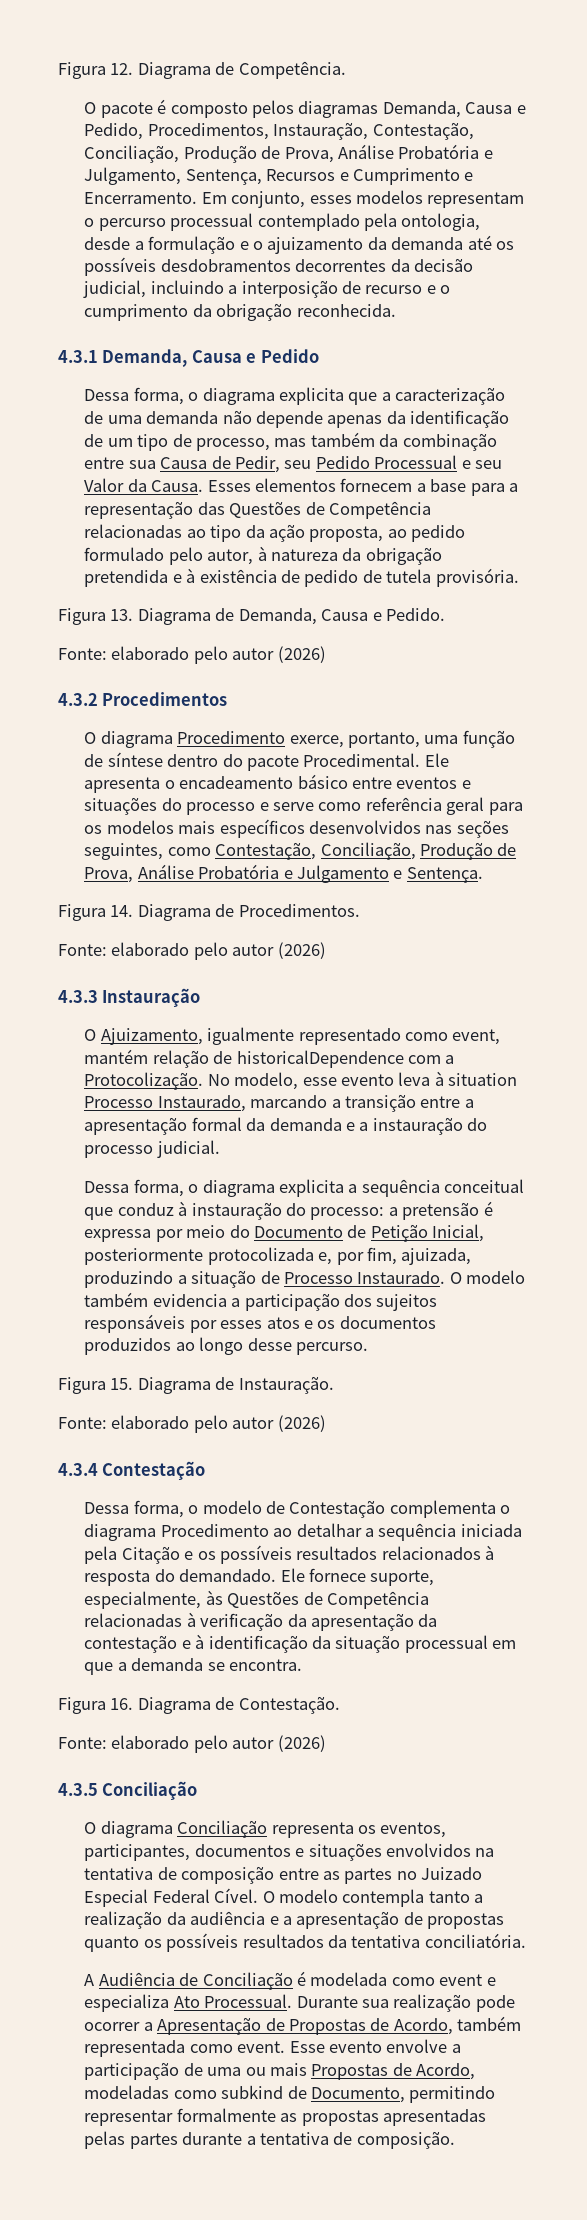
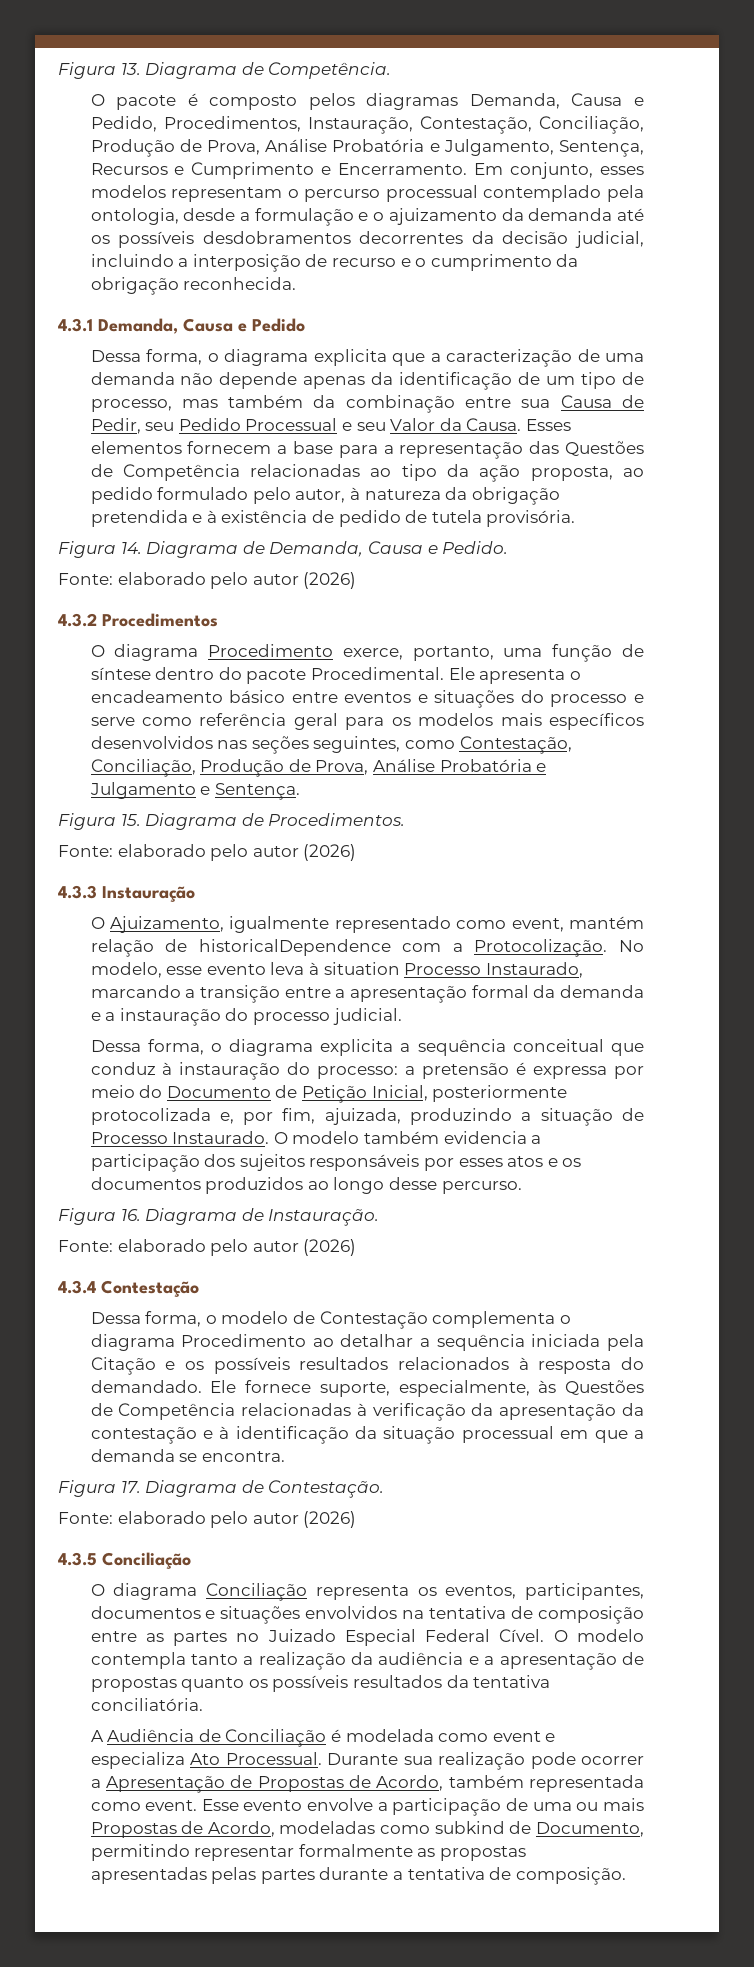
[58,62,134,79] Figura 12. -> [58,62,141,79] Figura 13.
[110,609,134,621] 13. -> [120,542,142,554] 14.
[110,905,134,917] 14. -> [120,814,141,826] 15.
[110,1378,134,1390] 15. -> [120,1209,141,1221] 16.
[110,1698,134,1710] 16. -> [120,1481,141,1493] 17.

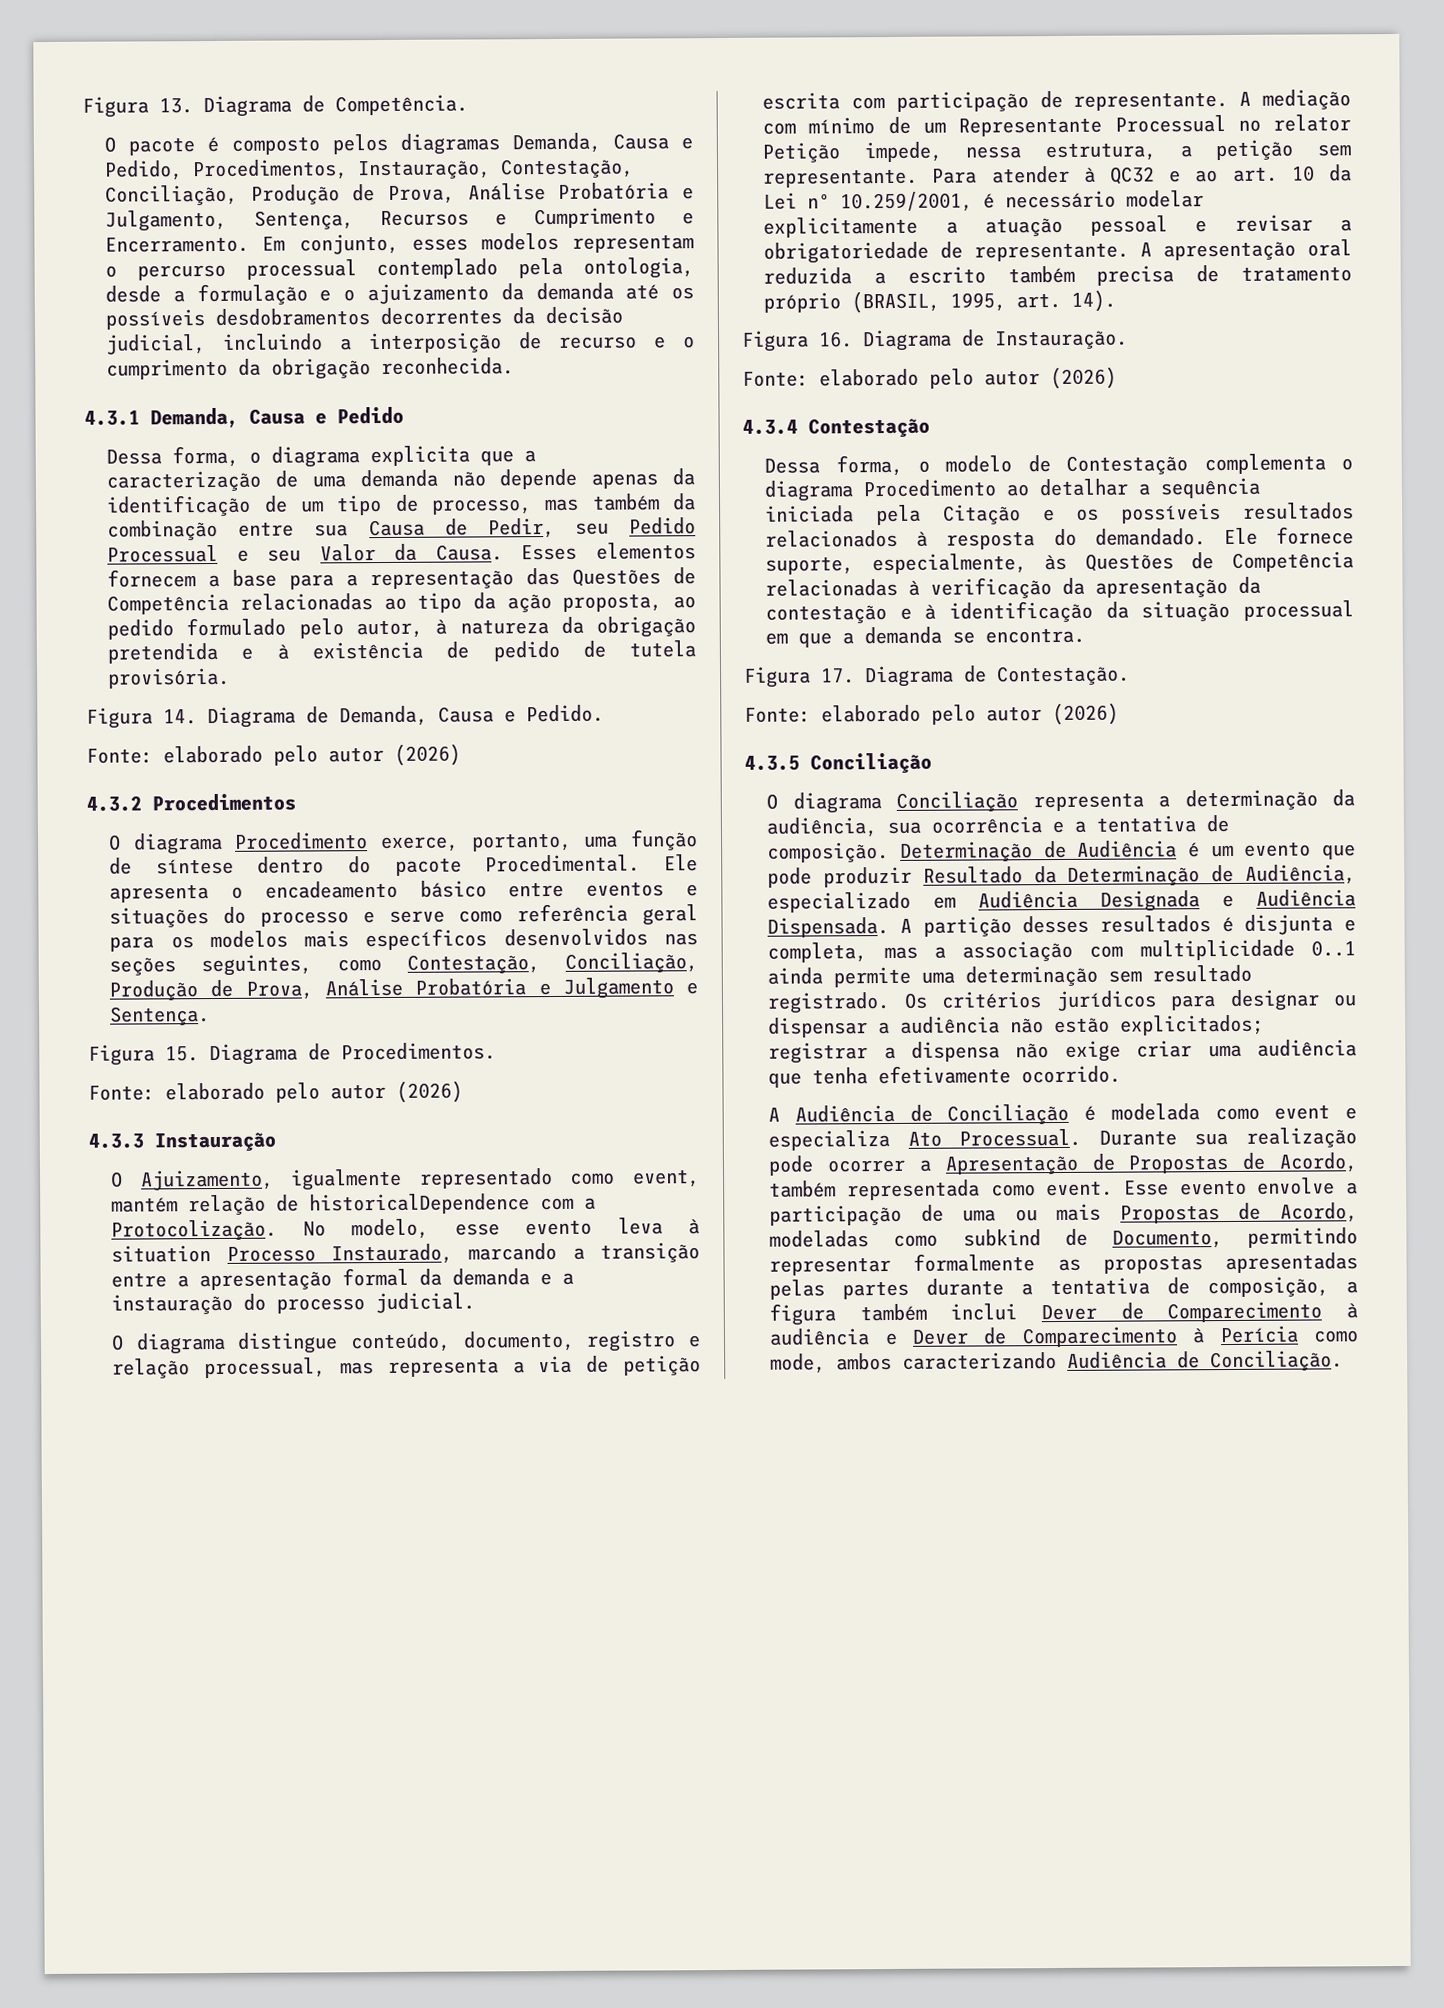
[90,1039,644,1056] [90,1062,644,1080] [90,1085,568,1103] [90,1108,644,1126] [90,1131,542,1144] [90,1154,582,1172] [90,1177,522,1194] Dessa forma, o diagrama explicita a sequência conceitual que conduz à instauração do processo: a pretensão é expressa por meio do Documento de Petição Inicial, posteriormente protocolizada e, por fim, ajuizada, produzindo a situação de Processo Instaurado. O modelo também evidencia a participação dos sujeitos responsáveis por esses atos e os documentos produzidos ao longo desse percurso. -> [111,1330,702,1355] [112,1355,701,1379] [762,89,1351,112] [762,114,1351,137] [762,139,1351,163] [763,164,1352,188] [763,190,1205,213] [763,214,1352,238] [763,239,1352,264] [763,265,1352,286] [763,289,1117,314] O diagrama distingue conteúdo, documento, registro e relação processual, mas representa a via de petição escrita com participação de representante. A mediação com mínimo de um Representante Processual no relator Petição impede, nessa estrutura, a petição sem representante. Para atender à QC32 e ao art. 10 da Lei nº 10.259/2001, é necessário modelar explicitamente a atuação pessoal e revisar a obrigatoriedade de representante. A apresentação oral reduzida a escrito também precisa de tratamento próprio (BRASIL, 1995, art. 14).
[417,1583,644,1600] [90,1606,644,1624] [90,1629,644,1646] [90,1652,644,1670] [90,1675,551,1692] [90,1698,203,1711] os eventos, participantes, documentos e situações envolvidos na tentativa de composição entre as partes no Juizado Especial Federal Cível. O modelo contempla tanto a realização da audiência e a apresentação de propostas quanto os possíveis resultados da tentativa conciliatória. -> [1158,789,1355,811] [766,814,1230,838] [767,840,1356,863] [767,864,1356,888] [767,889,1356,913] [767,914,1356,938] [767,939,1356,963] [767,964,1253,988] [767,989,1357,1014] [768,1014,1265,1038] [768,1039,1357,1064] [768,1065,1122,1088] a determinação da audiência, sua ocorrência e a tentativa de composição. Determinação de Audiência é um evento que pode produzir Resultado da Determinação de Audiência, especializado em Audiência Designada e Audiência Dispensada. A partição desses resultados é disjunta e completa, mas a associação com multiplicidade 0..1 ainda permite uma determinação sem resultado registrado. Os critérios jurídicos para designar ou dispensar a audiência não estão explicitados; registrar a dispensa não exige criar uma audiência que tenha efetivamente ocorrido.
[515,1867,626,1885] composição. -> [1207,1276,1358,1298] [769,1301,1358,1326] [769,1325,1359,1348] [770,1350,1344,1374] composição, a figura também inclui Dever de Comparecimento à audiência e Dever de Comparecimento à Perícia como mode, ambos caracterizando Audiência de Conciliação.

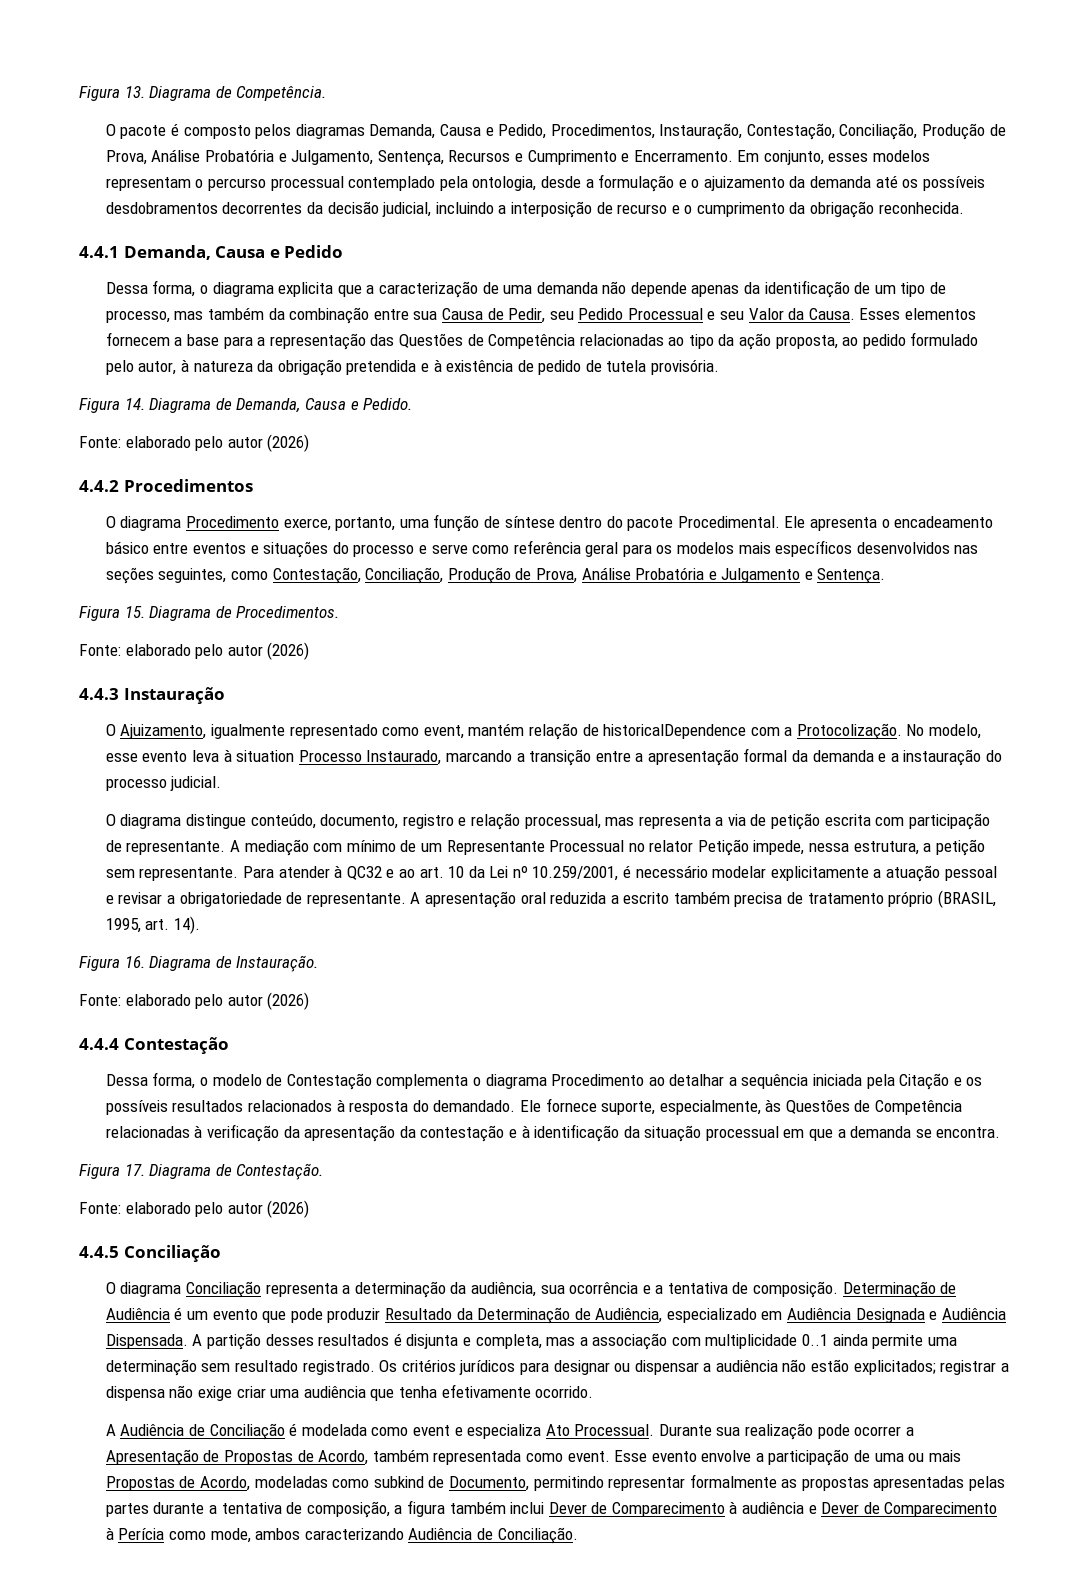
[84,410,140,426] 4.3.1 -> [79,246,119,258] 4.4.1
[86,795,142,812] 4.3.2 -> [79,480,119,492] 4.4.2
[88,1133,144,1149] 4.3.3 -> [79,688,119,700] 4.4.3
[742,419,798,435] 4.3.4 -> [79,1038,119,1050] 4.4.4
[744,755,800,771] 4.3.5 -> [79,1246,119,1258] 4.4.5

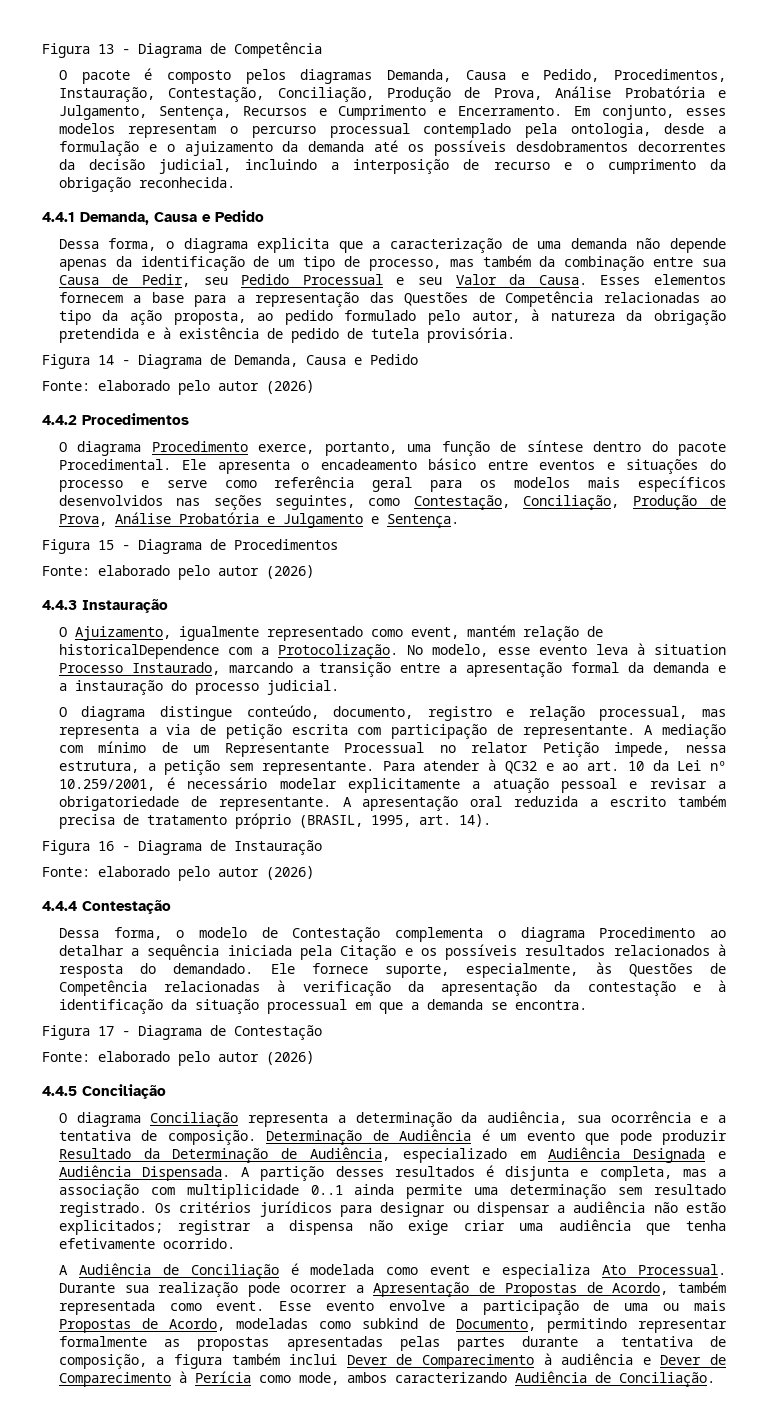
[79,86,327,101] Figura 13. Diagrama de Competência. -> [42,42,322,58] Figura 13 - Diagrama de Competência
[124,398,145,410] 14. -> [98,355,130,365] 14 -
[363,398,413,410] Pedido. -> [370,354,418,365] Pedido
[124,606,340,621] 15. Diagrama de Procedimentos. -> [98,539,338,554] 15 - Diagrama de Procedimentos
[124,955,319,972] 16. Diagrama de Instauração. -> [98,840,322,855] 16 - Diagrama de Instauração
[124,1163,324,1180] 17. Diagrama de Contestação. -> [98,1025,322,1040] 17 - Diagrama de Contestação

